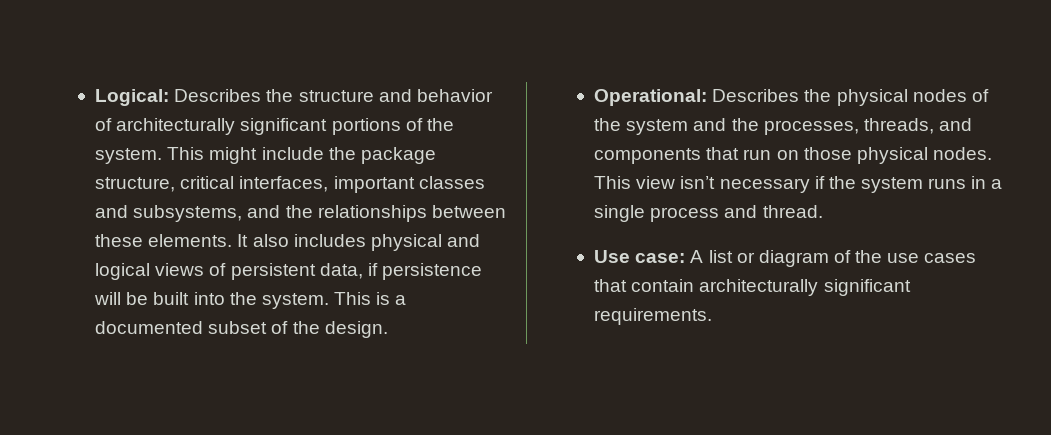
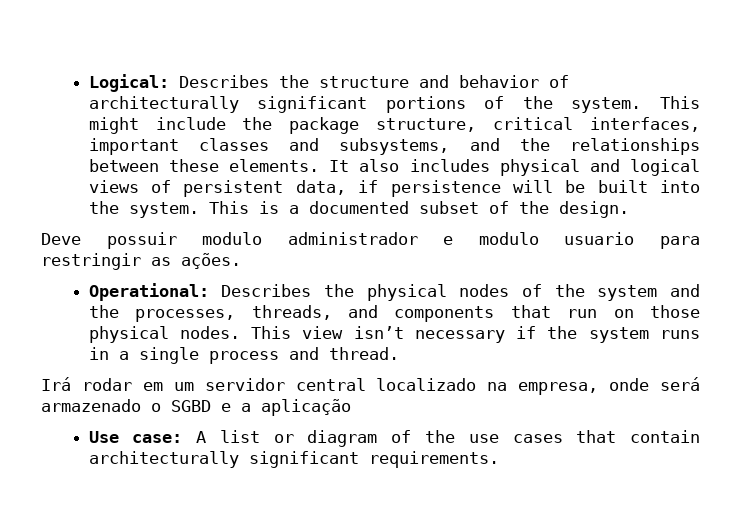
(388, 329) none -> [41,232,700,249] [41,253,241,270] // Deve possuir modulo administrador e modulo usuario para restringir as ações.
(823, 211) none -> [41,377,700,395] [41,399,351,416] // Irá rodar em um servidor central localizado na empresa, onde será armazenado o SGBD e a aplicação

